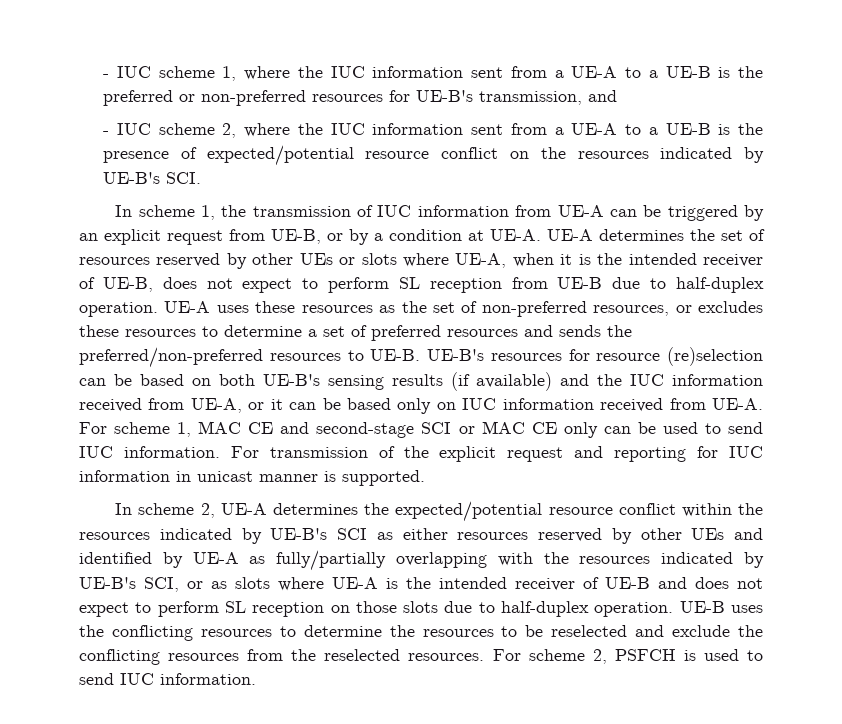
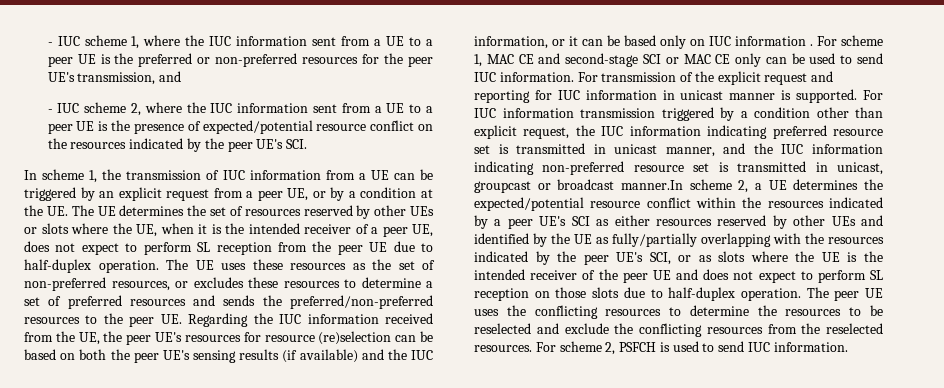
[571,66,711,78] UE-A to a UE-B -> [386,36,433,46] [47,54,96,67] UE to a peer UE
[416,90,474,102] UE-B's -> [384,53,434,67] [47,72,75,82] the peer UE's
[571,123,711,135] UE-A to a UE-B -> [386,103,433,113] [47,121,95,134] UE to a peer UE
[103,172,161,184] UE-B's -> [204,138,284,152] the peer UE's
[557,205,604,217] UE-A -> [358,170,389,180] a UE
[271,229,321,244] UE-B, -> [246,188,309,201] a peer UE,
[490,229,593,241] UE-A. UE-A -> [24,205,116,216] the UE. The UE
[455,253,507,268] UE-A, -> [112,223,157,237] the UE,
[102,277,153,292] UE-B, -> [371,224,433,237] a peer UE,
[557,277,764,293] [79,301,211,317] UE-B due to half-duplex operation. UE-A -> [312,241,434,255] [24,259,214,273] the peer UE due to half-duplex operation. The UE
[370,349,484,361] UE-B. UE-B's -> [103,313,434,327] [24,331,183,345] the peer UE. Regarding the IUC information received from the UE, the peer UE's
[263,374,320,386] UE-B's -> [110,349,190,363] the peer UE's
[672,374,763,386] [79,398,242,413] information received from UE-A, -> [474,36,548,49] information,
[600,398,764,412] received from UE-A. -> [810,44,813,46] .
[115,503,267,518] // In scheme 2, UE-A -> [863,90,883,100] [474,107,883,121] [474,125,883,139] [474,143,883,157] [474,161,883,175] [474,179,787,193] For IUC information transmission triggered by a condition other than explicit request, the IUC information indicating preferred resource set is transmitted in unicast manner, and the IUC information indicating non-preferred resource set is transmitted in unicast, groupcast or broadcast manner.In scheme 2, a UE
[270,528,328,540] UE-B's -> [494,216,567,229] a peer UE's
[192,552,239,564] UE-A -> [551,233,592,244] the UE
[79,577,136,589] UE-B's -> [557,251,644,265] the peer UE's
[332,577,650,591] UE-A is the intended receiver of UE-B -> [795,251,884,262] [474,269,671,283] the UE is the intended receiver of the peer UE
[679,601,725,613] UE-B -> [806,287,883,301] The peer UE

